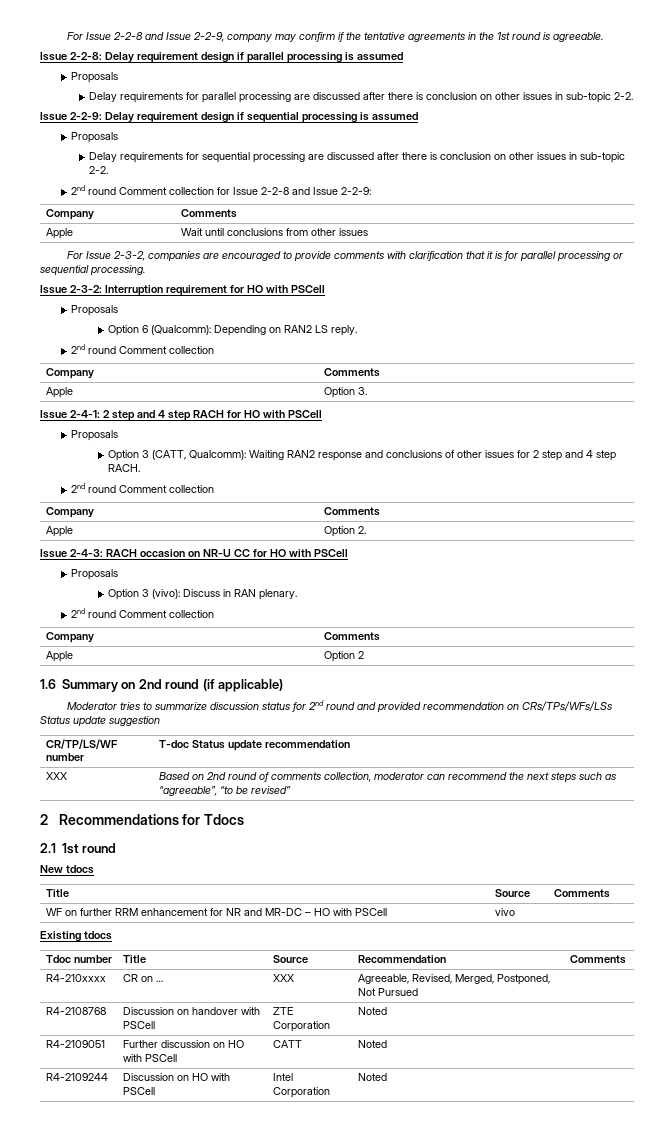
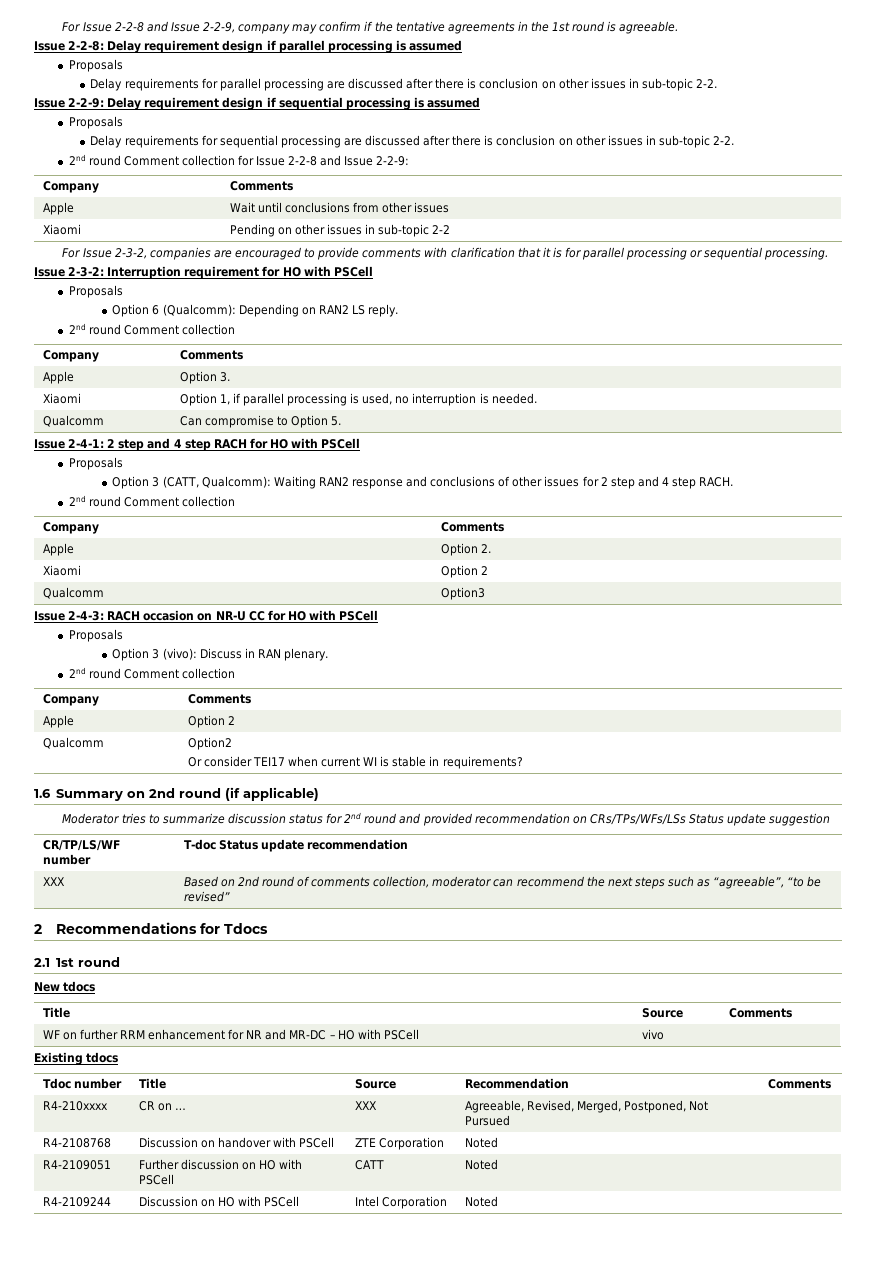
(368, 232) none -> [42,224,81,235] [229,224,451,237] // Xiaomi | Pending on other issues in sub-topic 2-2
(367, 391) none -> [42,393,81,404] [179,393,537,406] [42,415,104,427] [179,415,342,428] // Xiaomi | Option 1, if parallel processing is used, no interruption is needed. // Qualcomm | Can compromise to Option 5.
(366, 530) none -> [42,565,81,576] [440,565,488,578] [42,587,104,599] [440,587,485,600] // Xiaomi | Option 2 // Qualcomm | Option3
(364, 655) none -> [42,737,104,749] [187,737,232,750] [187,756,523,769] // Qualcomm | Option2 // Or consider TEI17 when current WI is stable in requirements?

